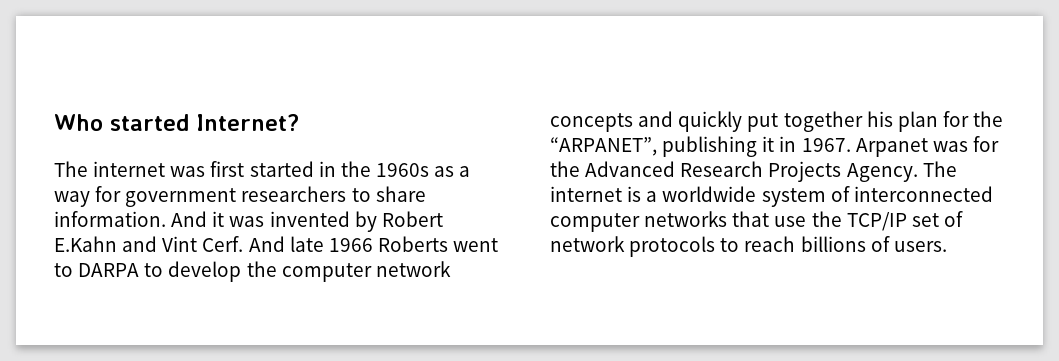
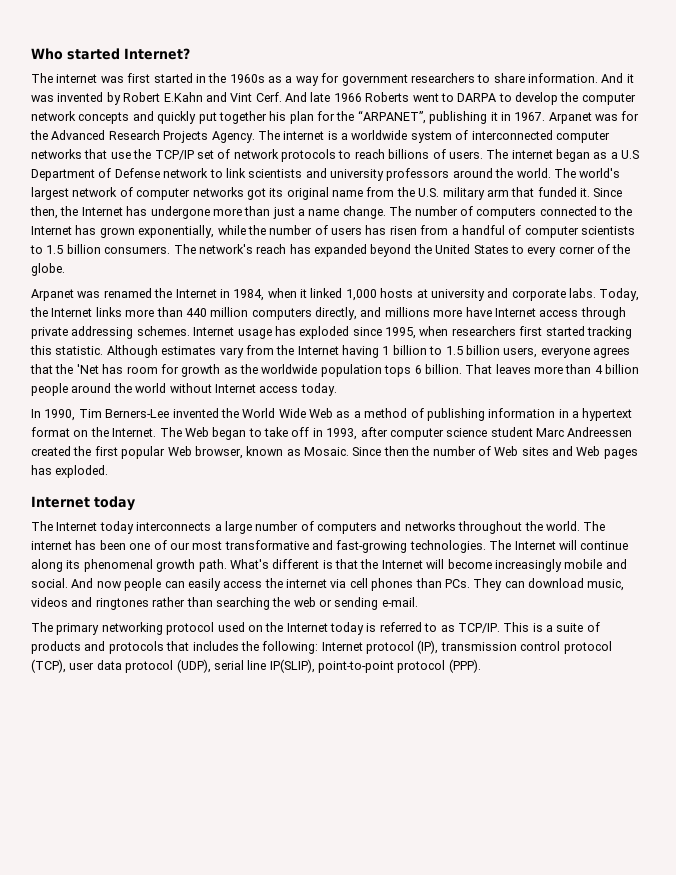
(947, 246) none -> [486,149,640,162] [31,168,621,181] [31,187,623,200] [30,206,633,219] [31,225,635,238] [30,244,631,257] [31,263,65,276] [31,288,640,301] [30,307,626,320] [31,326,632,339] [30,345,630,358] [30,364,640,377] [31,383,337,396] [31,408,633,421] [31,427,633,440] [31,446,638,459] [31,465,109,478] [31,496,135,511] [31,521,606,534] [31,540,629,553] [31,559,627,572] [31,578,625,591] [31,597,418,610] [31,622,600,635] [31,640,612,654] [31,659,481,673] The internet began as a U.S Department of Defense network to link scientists and university professors around the world. The world's largest network of computer networks got its original name from the U.S. military arm that funded it. Since then, the Internet has undergone more than just a name change. The number of computers connected to the Internet has grown exponentially, while the number of users has risen from a handful of computer scientists to 1.5 billion consumers. The network's reach has expanded beyond the United States to every corner of the globe. // Arpanet was renamed the Internet in 1984, when it linked 1,000 hosts at university and corporate labs. Today, the Internet links more than 440 million computers directly, and millions more have Internet access through private addressing schemes. Internet usage has exploded since 1995, when researchers first started tracking this statistic. Although estimates vary from the Internet having 1 billion to 1.5 billion users, everyone agrees that the 'Net has room for growth as the worldwide population tops 6 billion. That leaves more than 4 billion people around the world without Internet access today. // In 1990, Tim Berners-Lee invented the World Wide Web as a method of publishing information in a hypertext format on the Internet. The Web began to take off in 1993, after computer science student Marc Andreessen created the first popular Web browser, known as Mosaic. Since then the number of Web sites and Web pages has exploded. // Internet today // The Internet today interconnects a large number of computers and networks throughout the world. The internet has been one of our most transformative and fast-growing technologies. The Internet will continue along its phenomenal growth path. What's different is that the Internet will become increasingly mobile and social. And now people can easily access the internet via cell phones than PCs. They can download music, videos and ringtones rather than searching the web or sending e-mail. // The primary networking protocol used on the Internet today is referred to as TCP/IP. This is a suite of products and protocols that includes the following: Internet protocol (IP), transmission control protocol (TCP), user data protocol (UDP), serial line IP(SLIP), point-to-point protocol (PPP).

